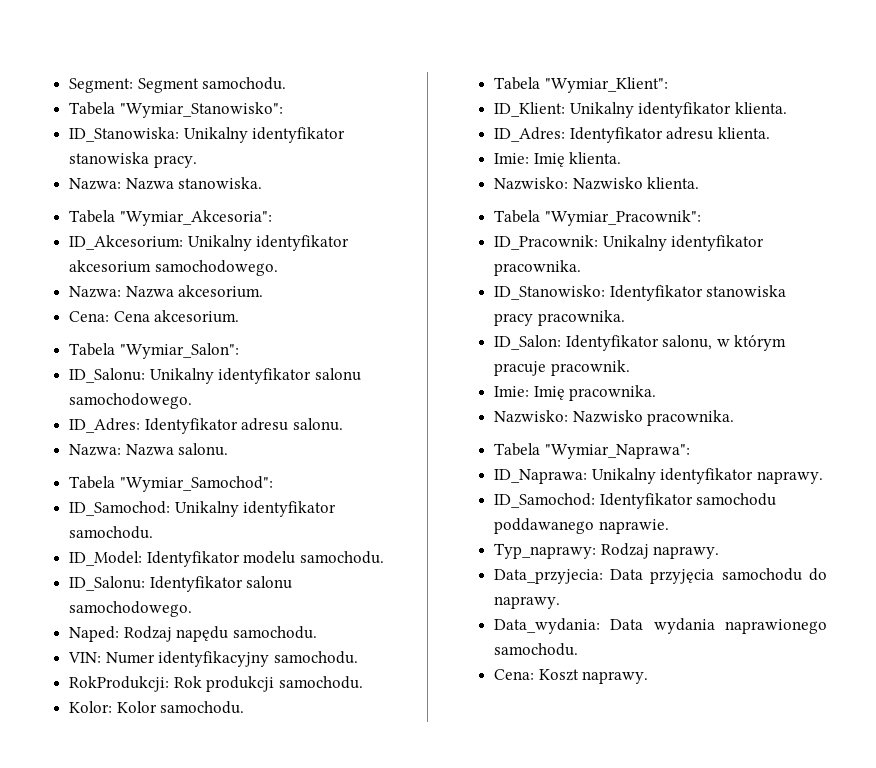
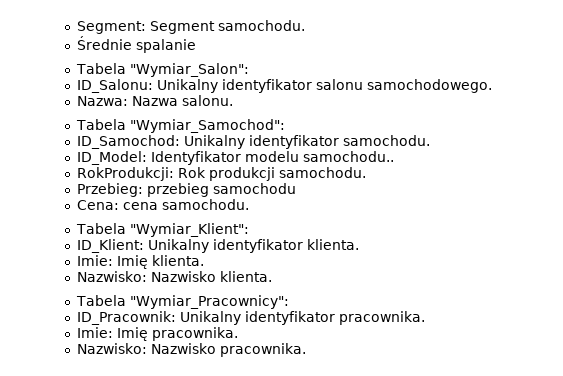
[68,102,283,118] [68,127,346,143] [68,152,197,168] [68,177,263,190] [68,210,272,226] [68,235,350,251] [68,260,278,276] [68,285,264,298] [68,310,240,323] Tabela "Wymiar_Stanowisko": // ID_Stanowiska: Unikalny identyfikator stanowiska pracy. // Nazwa: Nazwa stanowiska. // Tabela "Wymiar_Akcesoria": // ID_Akcesorium: Unikalny identyfikator akcesorium samochodowego. // Nazwa: Nazwa akcesorium. // Cena: Cena akcesorium. -> [76,36,196,53] Średnie spalanie
[68,418,343,434] // ID_Adres: Identyfikator adresu salonu. -> (492, 86) none
[299,551,384,564] [68,576,293,592] [68,601,192,617] [68,626,317,642] [67,651,358,667] samochodu. // ID_Salonu: Identyfikator salonu samochodowego. // Naped: Rodzaj napędu samochodu. // VIN: Numer identyfikacyjny samochodu. -> [302,151,394,162] samochodu..
[68,701,157,713] Kolor: Kolor -> [76,183,296,197] [76,200,158,210] Przebieg: przebieg samochodu // Cena: cena
[493,127,770,143] // ID_Adres: Identyfikator adresu klienta. -> (359, 244) none
[544,210,701,226] "Wymiar_Pracownik": -> [129,295,289,309] "Wymiar_Pracownicy":
[493,285,787,301] [493,310,625,326] [493,335,787,351] [493,360,630,376] // ID_Stanowisko: Identyfikator stanowiska pracy pracownika. // ID_Salon: Identyfikator salonu, w którym pracuje pracownik. -> (425, 318) none
[493,443,690,459] [493,468,823,484] [493,493,777,509] [493,518,669,534] [493,543,720,559] [493,568,827,584] [493,596,560,609] [493,618,827,634] [493,643,578,656] [493,669,649,684] // Tabela "Wymiar_Naprawa": // ID_Naprawa: Unikalny identyfikator naprawy. // ID_Samochod: Identyfikator samochodu poddawanego naprawie. // Typ_naprawy: Rodzaj naprawy. // Data_przyjecia: Data przyjęcia samochodu do naprawy. // Data_wydania: Data wydania naprawionego samochodu. // Cena: Koszt naprawy. -> (306, 350) none

